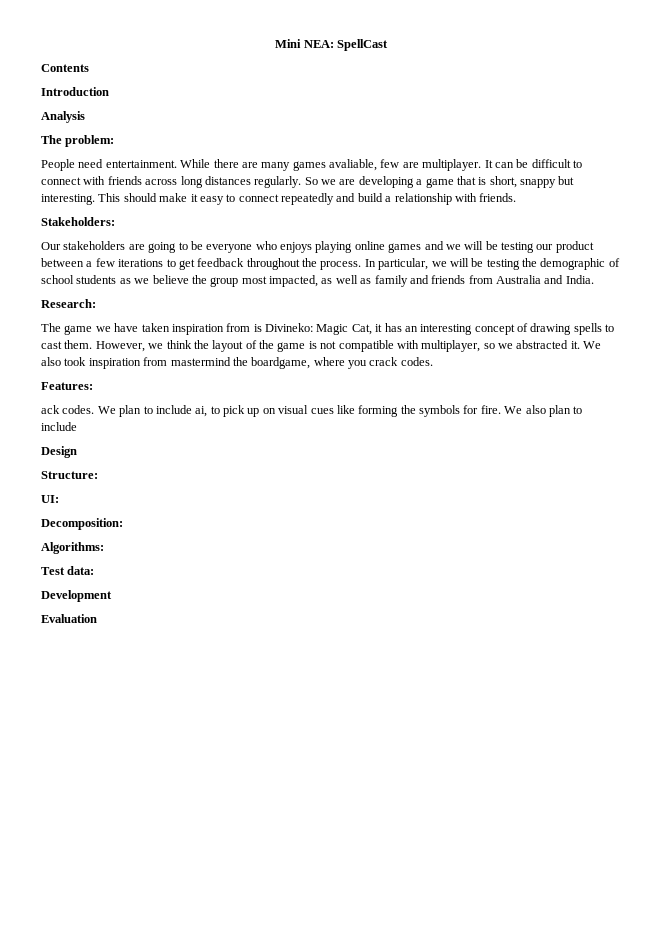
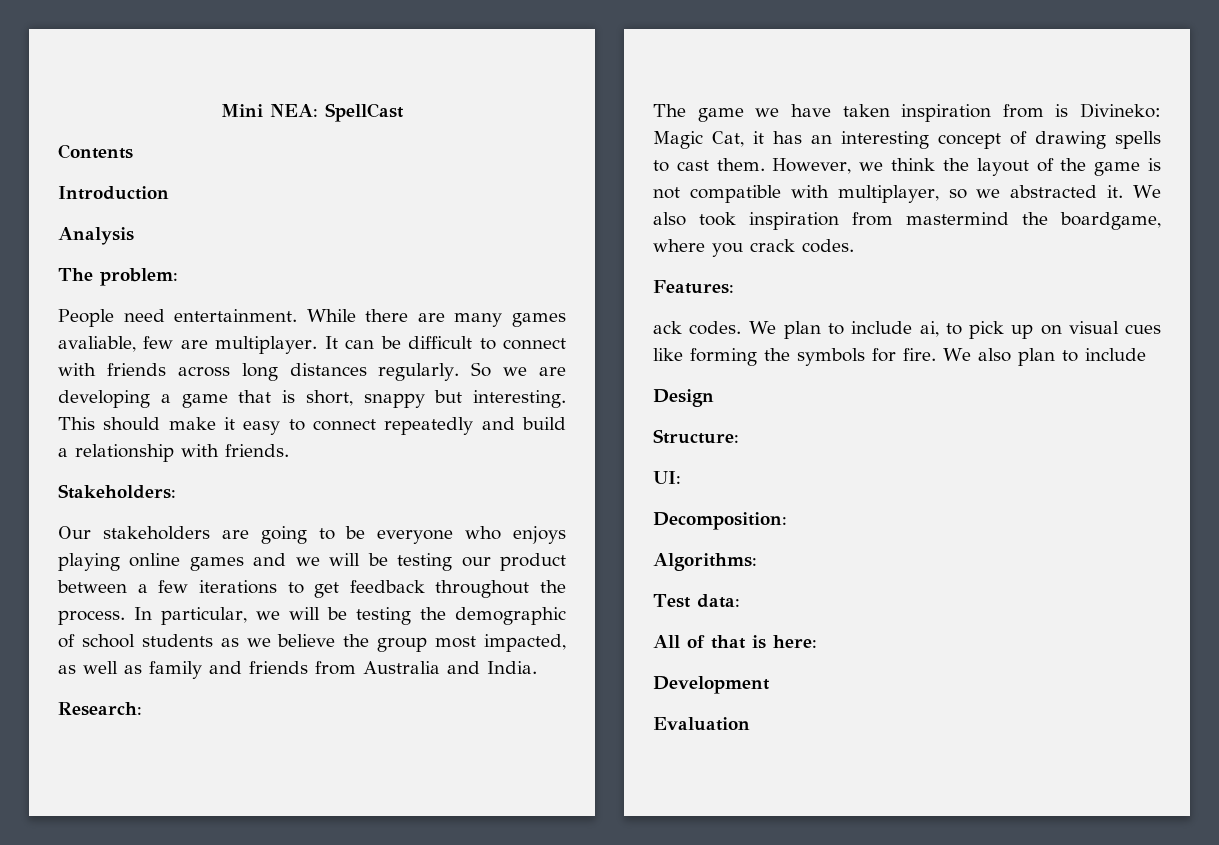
(95, 570) none -> [653,635,817,649] // All of that is here:

